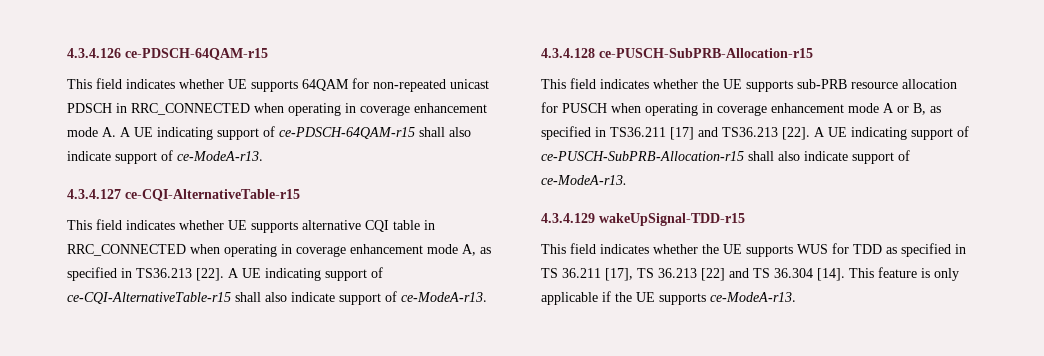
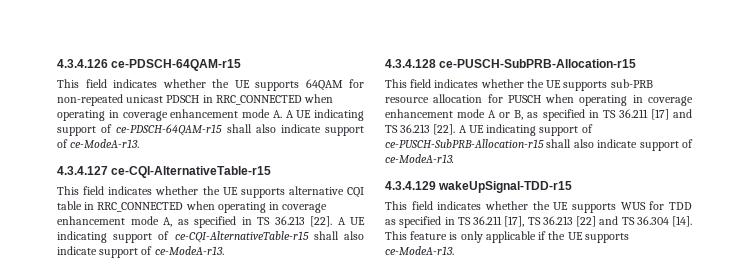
(224, 84) none -> [212,79,229,88] the
(224, 225) none -> [202,186,220,195] the
[136,268,192,278] TS36.213 -> [257,216,305,225] TS 36.213
[610,127,778,140] TS36.211 [17] and TS36.213 -> [602,109,692,120] [385,124,431,133] TS 36.211 [17] and TS 36.213

